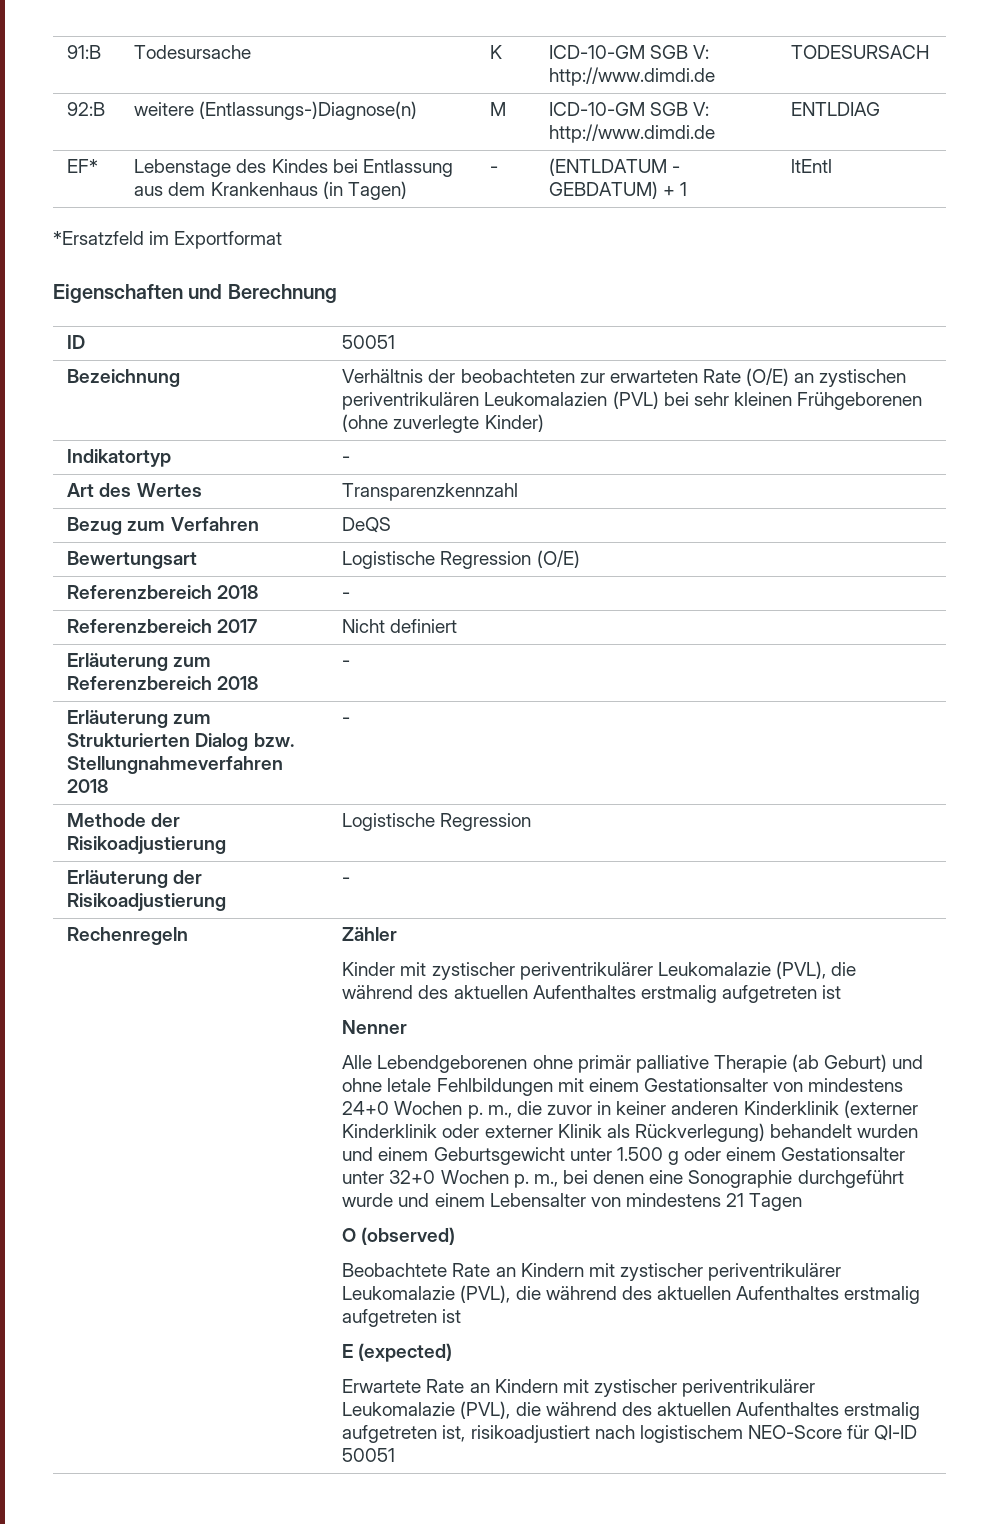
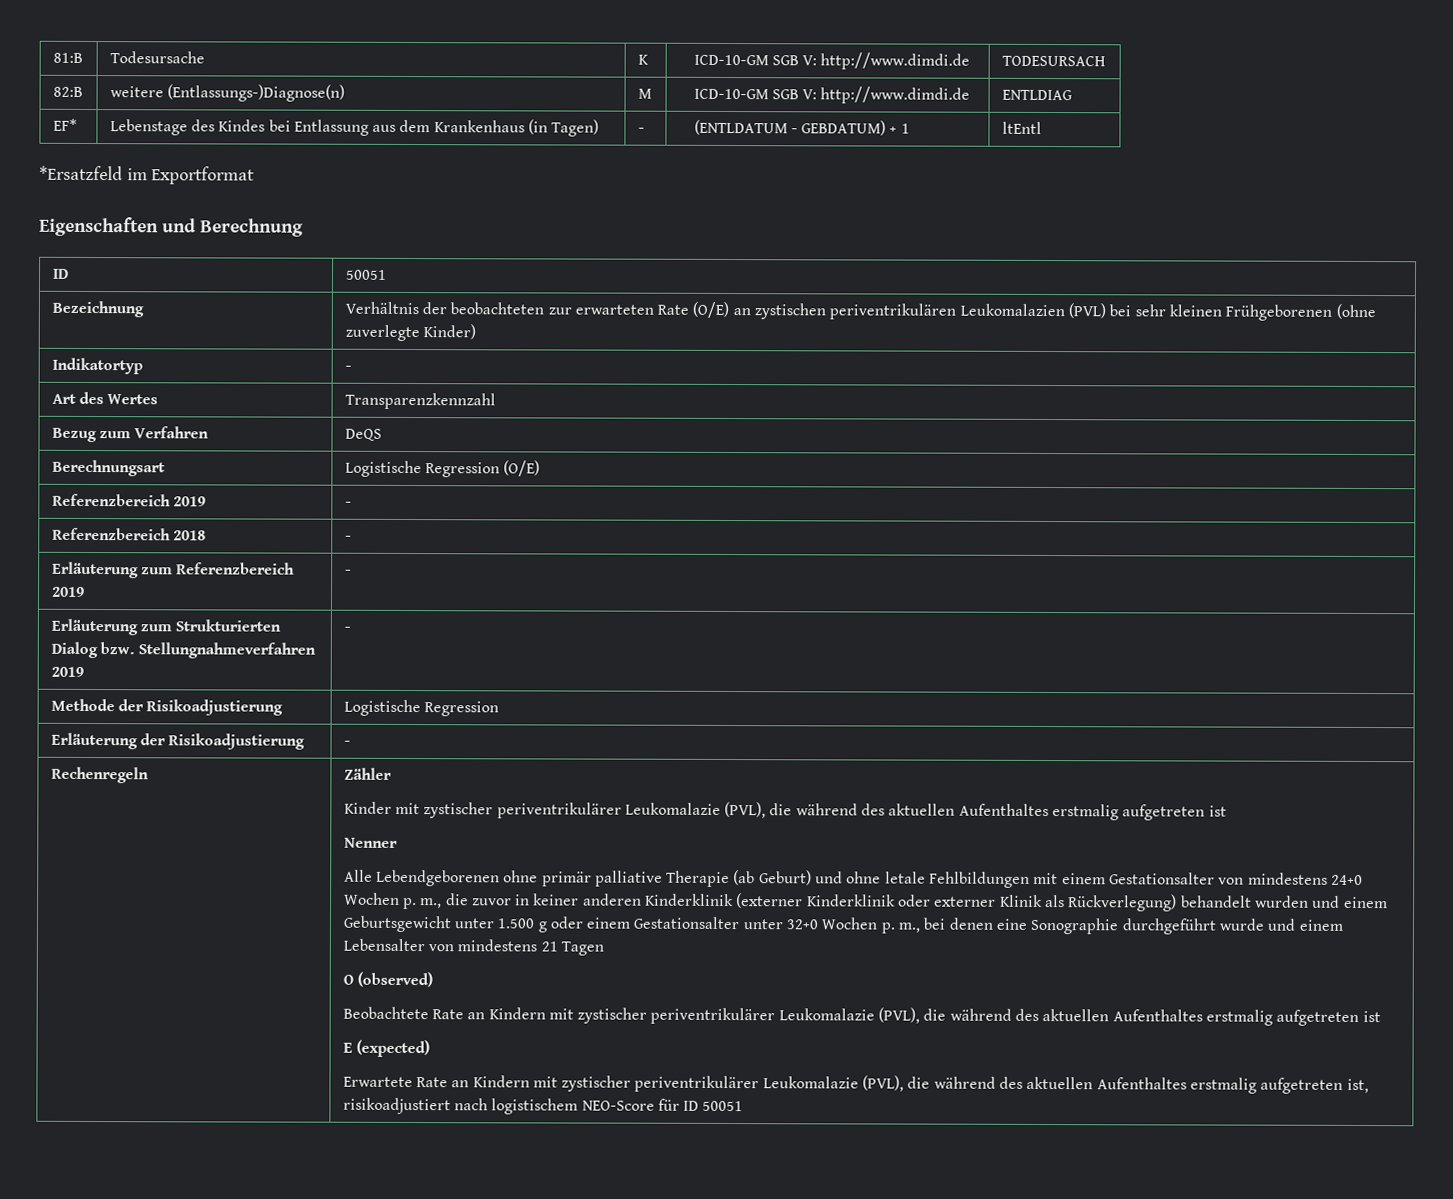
[67,45,102,59] 91:B -> [52,52,83,63] 81:B
[67,102,106,116] 92:B -> [52,86,83,97] 82:B
[67,551,198,569] Bewertungsart -> [51,459,165,477] Berechnungsart
[67,585,259,599] [342,592,351,599] [67,619,258,633] [342,619,458,633] // Referenzbereich 2018 | - // Referenzbereich 2017 | Nicht definiert -> [51,493,206,507] [344,501,352,507] [51,527,206,541] [344,535,352,541] // Referenzbereich 2019 | - // Referenzbereich 2018 | -
[217,676,259,690] 2018 -> [51,586,85,597] 2019
[67,779,109,793] 2018 -> [50,666,84,677] 2019
[874,1425,918,1441] QI-ID -> [683,1100,700,1111] ID

